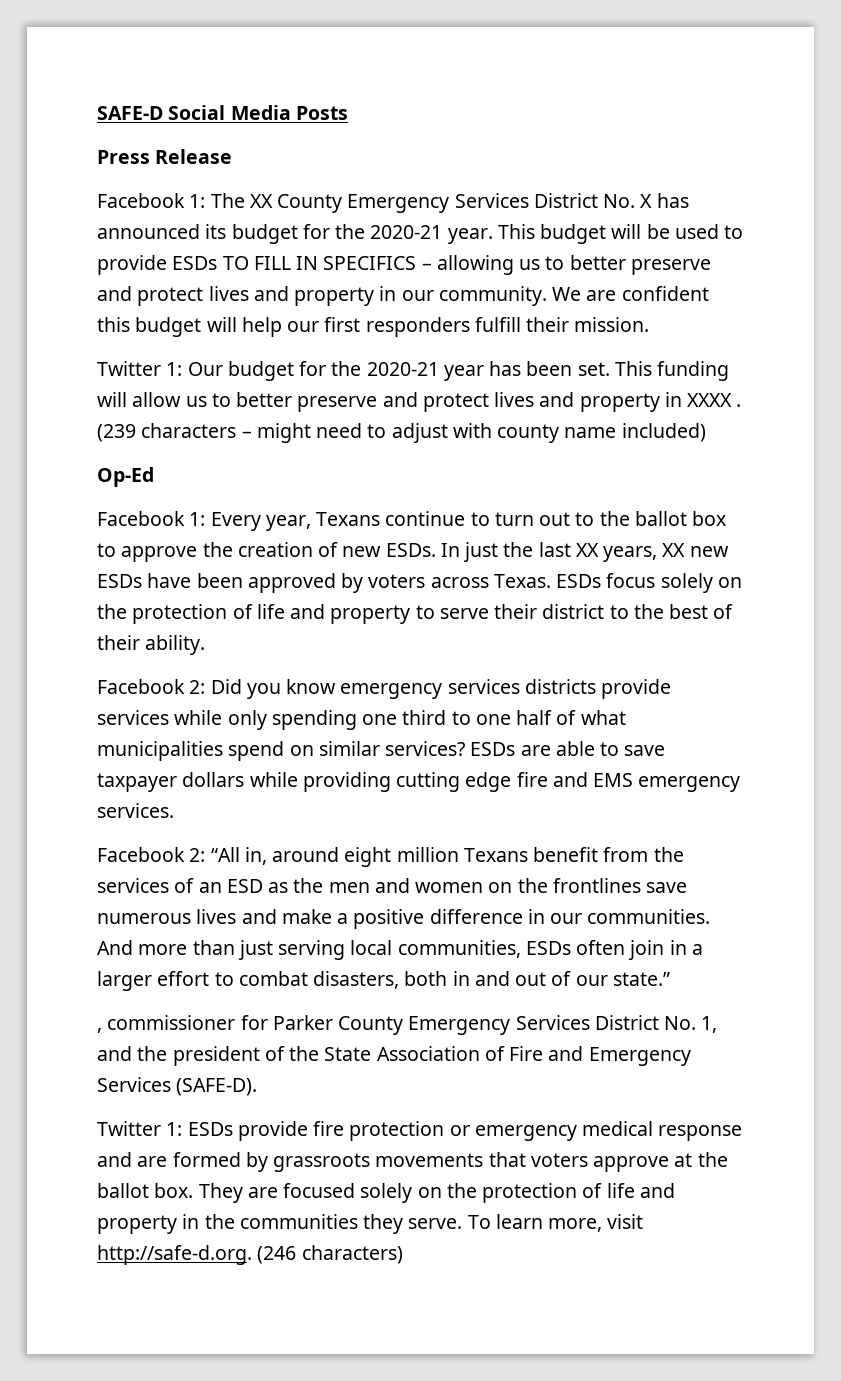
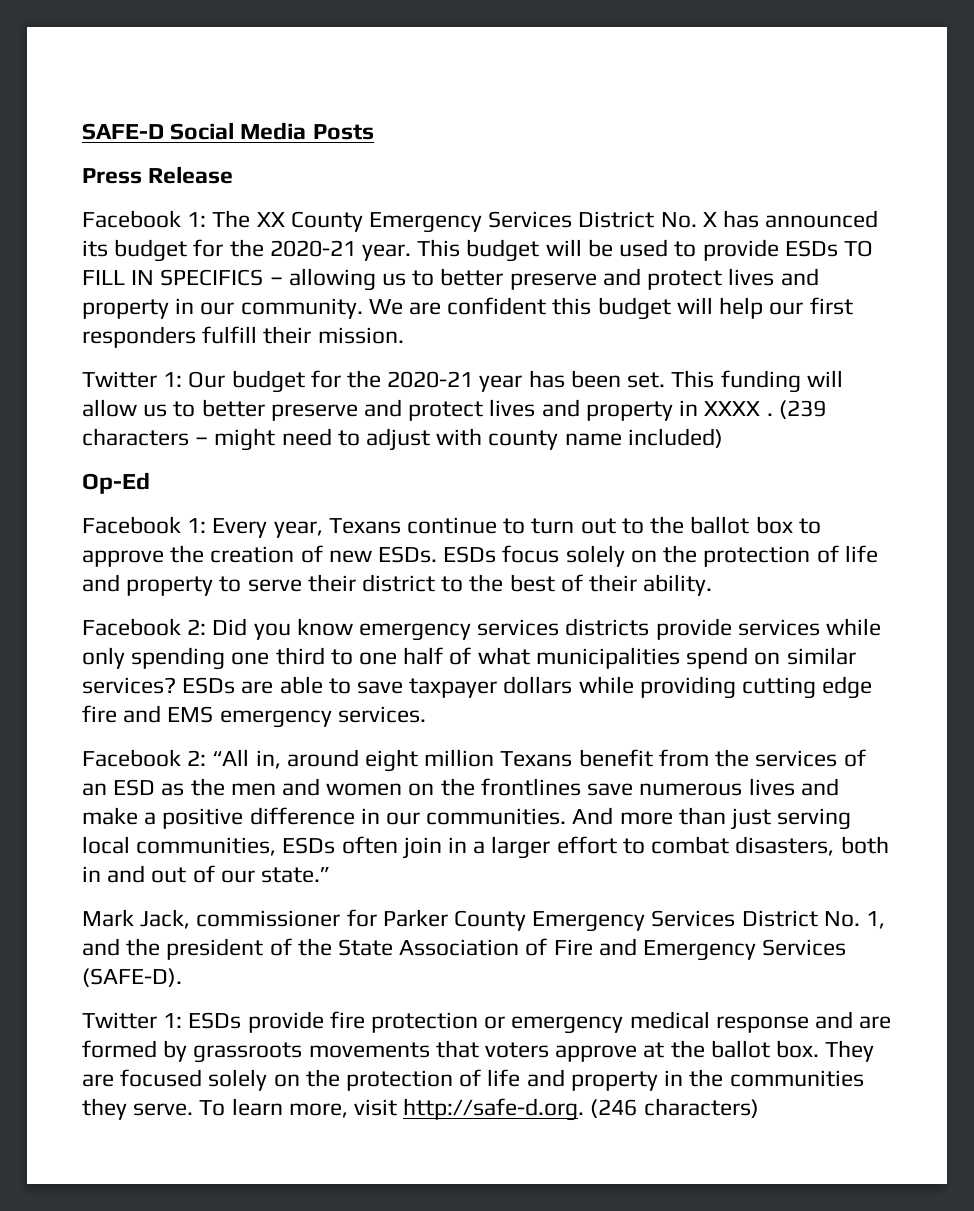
[440,542,729,562] [97,573,551,593] In just the last XX years, XX new ESDs have been approved by voters across Texas. -> (438, 554) none
[97,1028,102,1033] , -> [82,909,191,929] Mark Jack,

